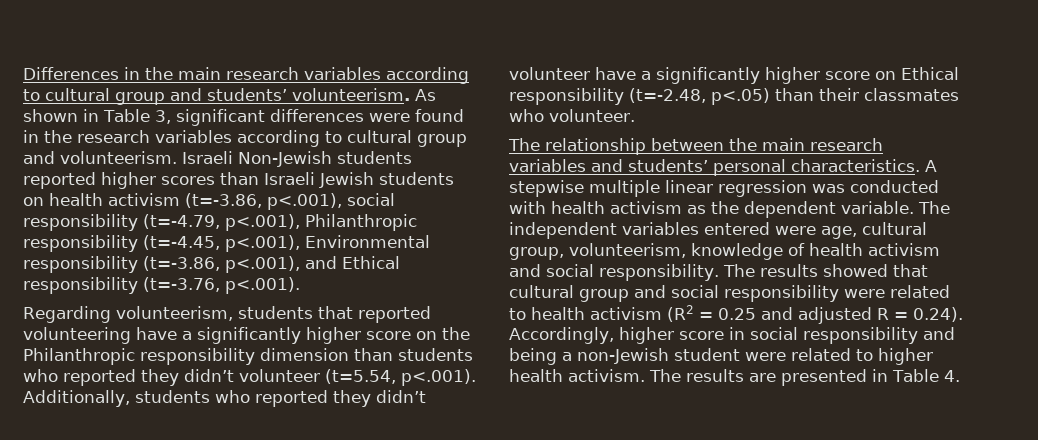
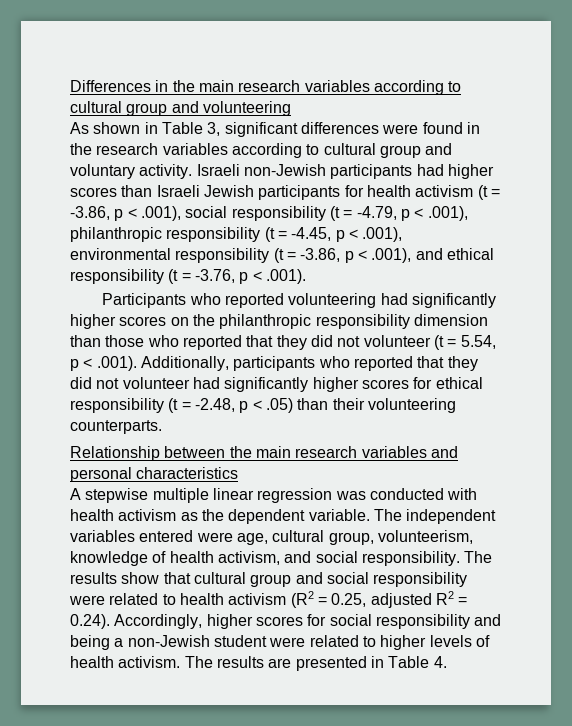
[207,88,410,101] students’ volunteerism. -> [202,101,291,116] volunteering //
[60,151,413,167] [23,172,96,189] volunteerism. Israeli Non-Jewish students reported -> [70,164,444,179] voluntary activity. Israeli non-Jewish participants had
[379,172,454,185] [23,193,395,210] [23,214,417,231] [23,235,430,252] [23,256,400,273] [23,277,300,294] [23,306,431,323] [23,327,411,344] students on health activism (t=-3.86, p<.001), social responsibility (t=-4.79, p<.001), Philanthropic responsibility (t=-4.45, p<.001), Environmental responsibility (t=-3.86, p<.001), and Ethical responsibility (t=-3.76, p<.001). // Regarding volunteerism, students that reported volunteering have a significantly higher score -> [258,185,500,200] [70,206,468,221] [70,227,403,242] [70,248,494,263] [70,269,306,284] [102,293,496,308] [70,314,167,329] participants for health activism (t = -3.86, p < .001), social responsibility (t = -4.79, p < .001), philanthropic responsibility (t = -4.45, p < .001), environmental responsibility (t = -3.86, p < .001), and ethical responsibility (t = -3.76, p < .001). // Participants who reported volunteering had significantly higher scores
[23,348,135,365] Philanthropic -> [219,314,312,329] philanthropic
[398,348,473,361] [23,369,476,386] [23,390,426,407] [509,67,959,84] [509,88,959,105] [509,109,635,122] [508,138,646,155] students who reported they didn’t volunteer (t=5.54, p<.001). Additionally, students who reported they didn’t volunteer have a significantly higher score on Ethical responsibility (t=-2.48, p<.05) than their classmates who volunteer. // The relationship -> [105,335,496,350] [70,356,478,371] [70,377,483,392] [70,398,456,413] [70,420,162,434] [70,446,160,461] those who reported that they did not volunteer (t = 5.54, p < .001). Additionally, participants who reported that they did not volunteer had significantly higher scores for ethical responsibility (t = -2.48, p < .05) than their volunteering counterparts. // Relationship
[628,159,920,176] students’ personal characteristics. -> [70,467,239,482] personal characteristics //
[868,243,940,256] activism -> [217,551,280,565] activism,
[822,264,888,277] showed -> [121,572,160,584] show
[718,307,889,324] 0.25 and adjusted R -> [331,591,454,608] 0.25, adjusted R2
[679,327,745,340] score in -> [255,614,327,626] scores for
(934, 356) none -> [429,635,490,647] levels of

